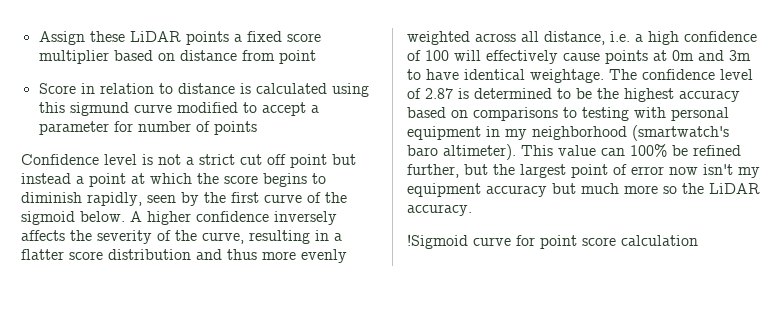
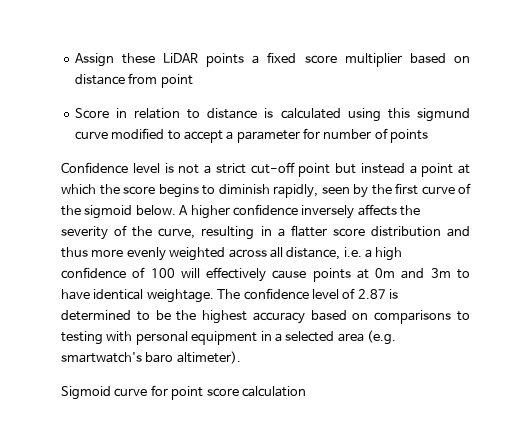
[240,154,286,165] cut off -> [250,162,295,174] cut-off
[505,125,729,141] [407,144,741,160] [407,164,760,178] [407,183,760,197] [407,204,472,216] [407,234,468,249] my neighborhood (smartwatch's baro altimeter). This value can 100% be refined further, but the largest point of error now isn't my equipment accuracy but much more so the LiDAR accuracy. // !Sigmoid -> [274,330,396,345] [61,351,241,364] [61,386,111,400] a selected area (e.g. smartwatch's baro altimeter). // Sigmoid

